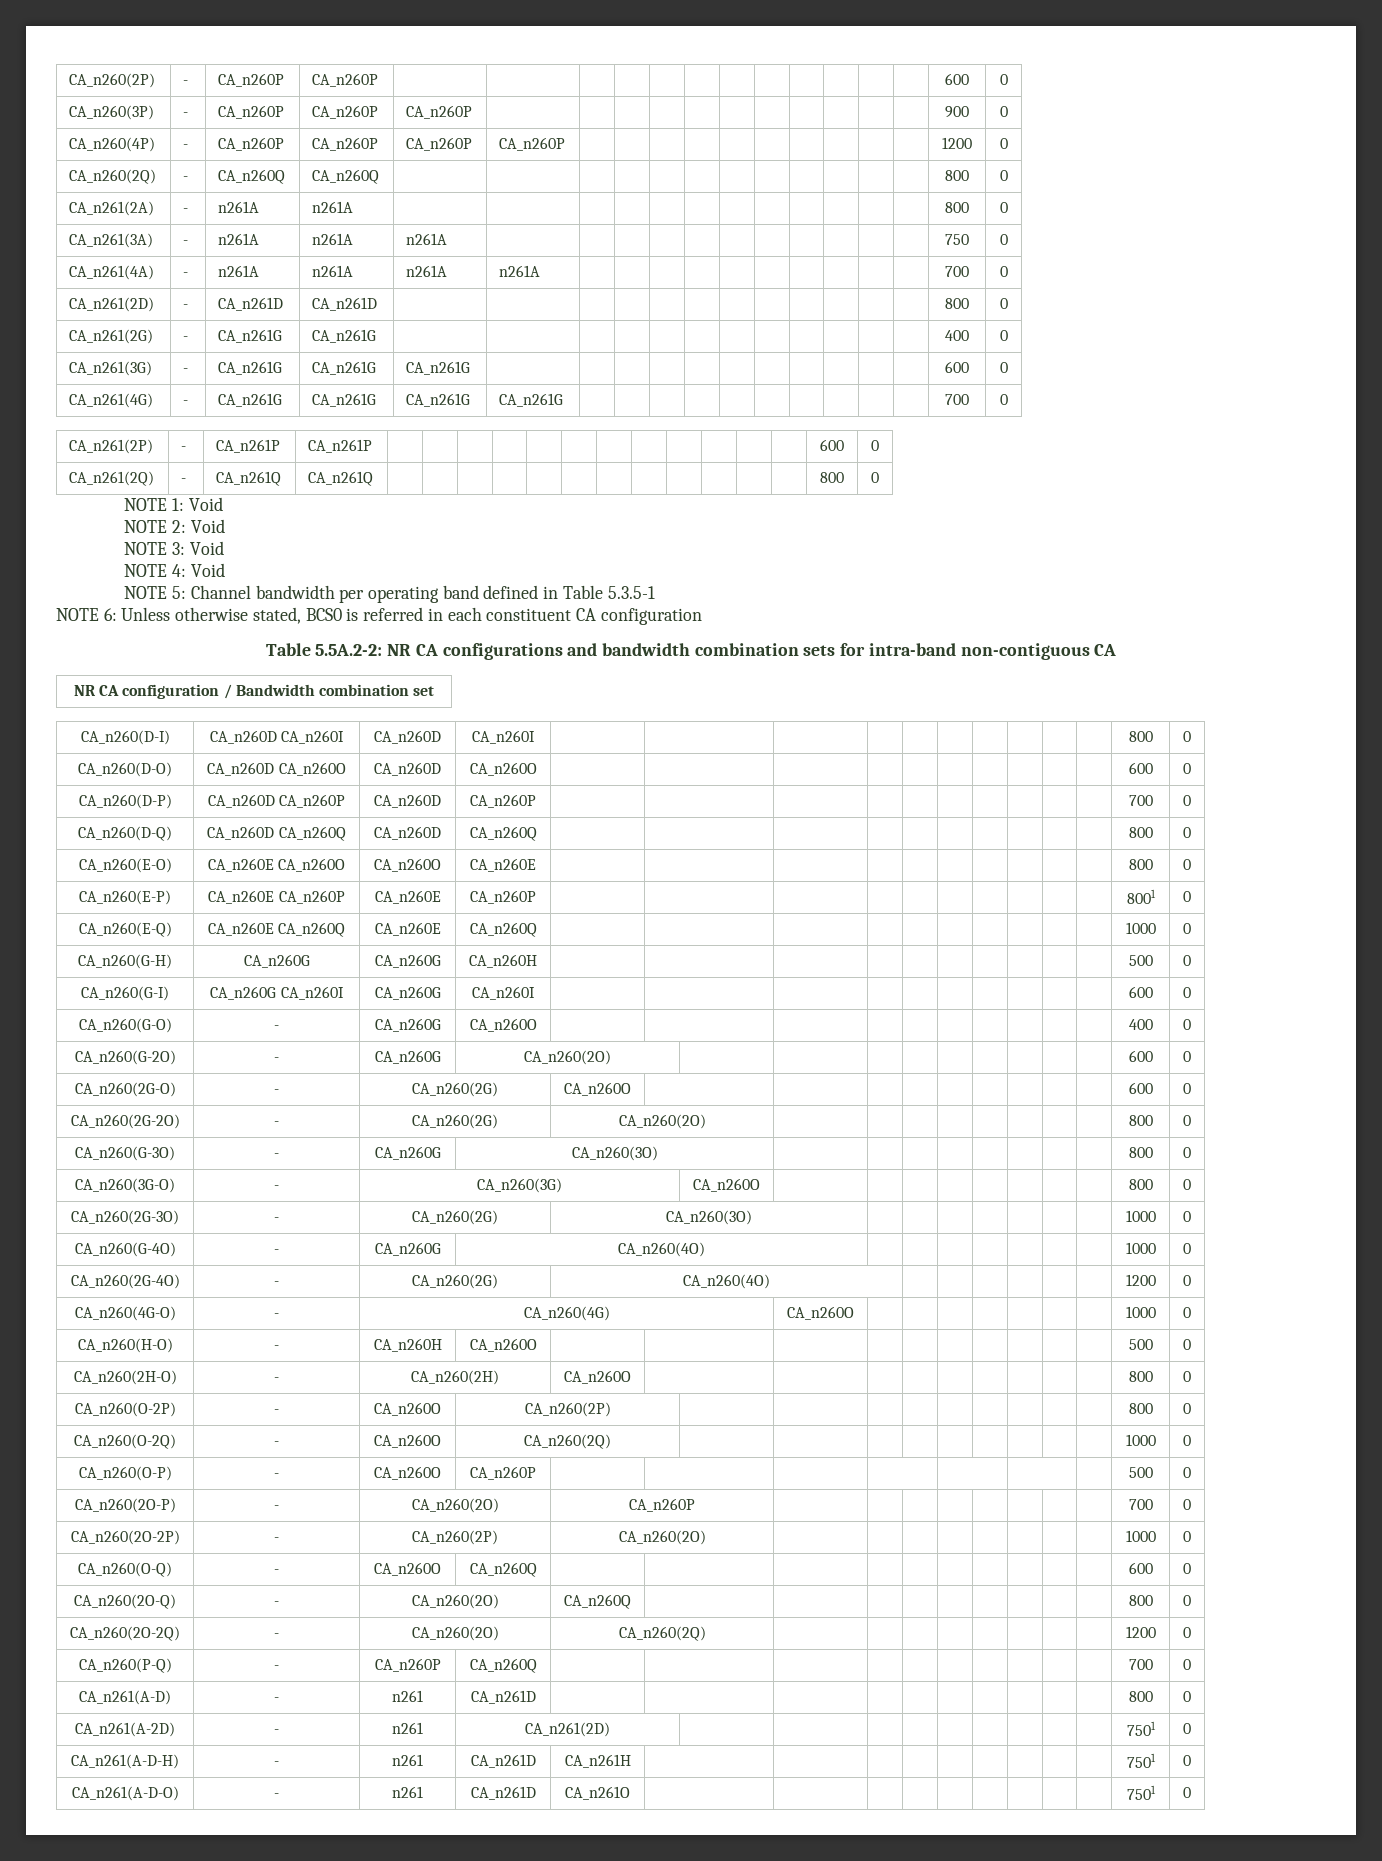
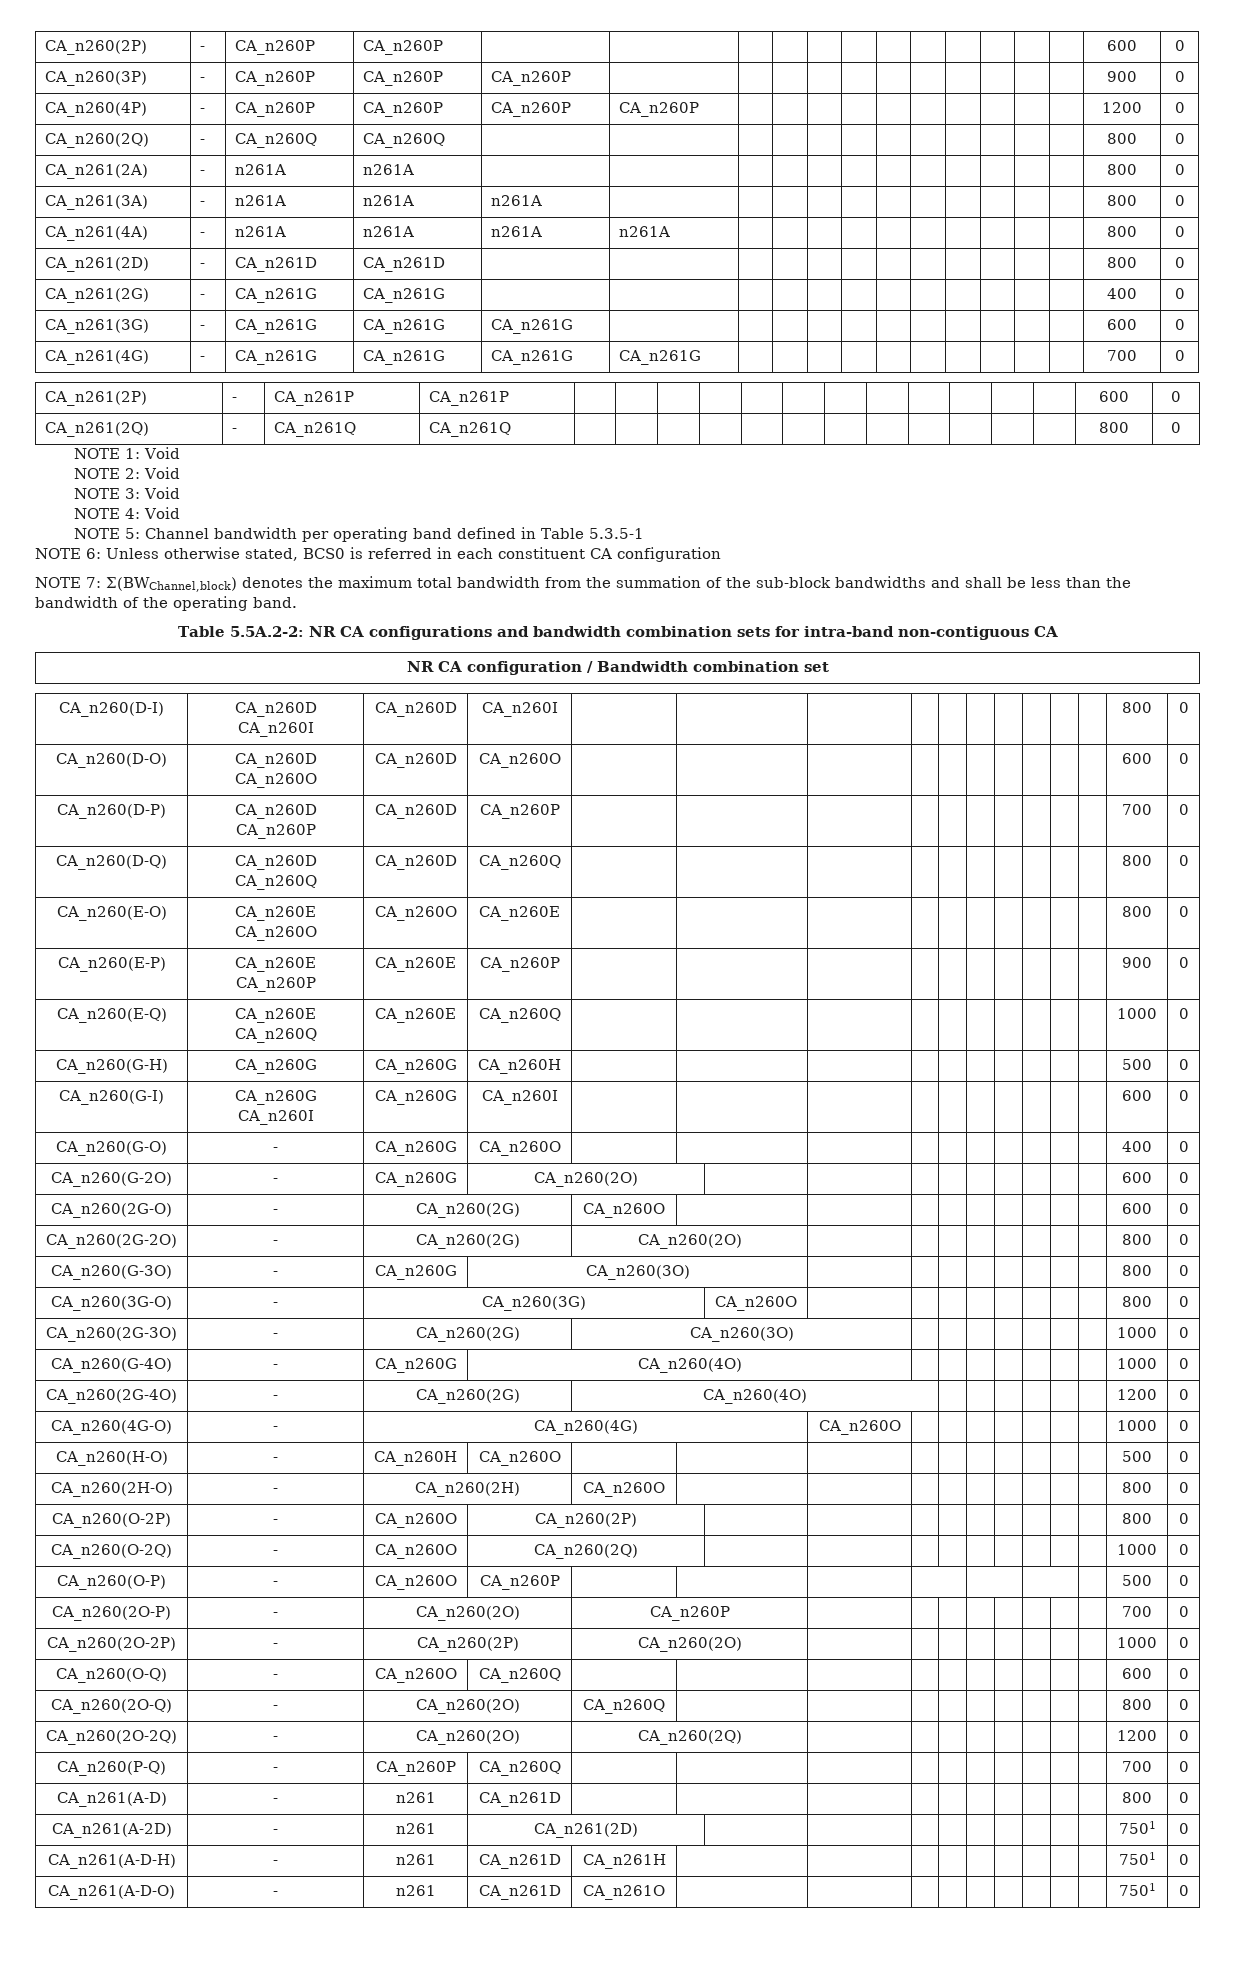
[945,234,969,245] 750 -> [1107,195,1137,206] 800
[945,266,969,277] 700 -> [1107,226,1137,237] 800
(702, 616) none -> [35,576,1131,592] [35,596,297,611] // NOTE 7: Σ(BWChannel,block) denotes the maximum total bandwidth from the summation of the sub-block bandwidths and shall be less than the bandwidth of the operating band.
[1126,889,1156,904] 8001 -> [1122,957,1152,968] 900

